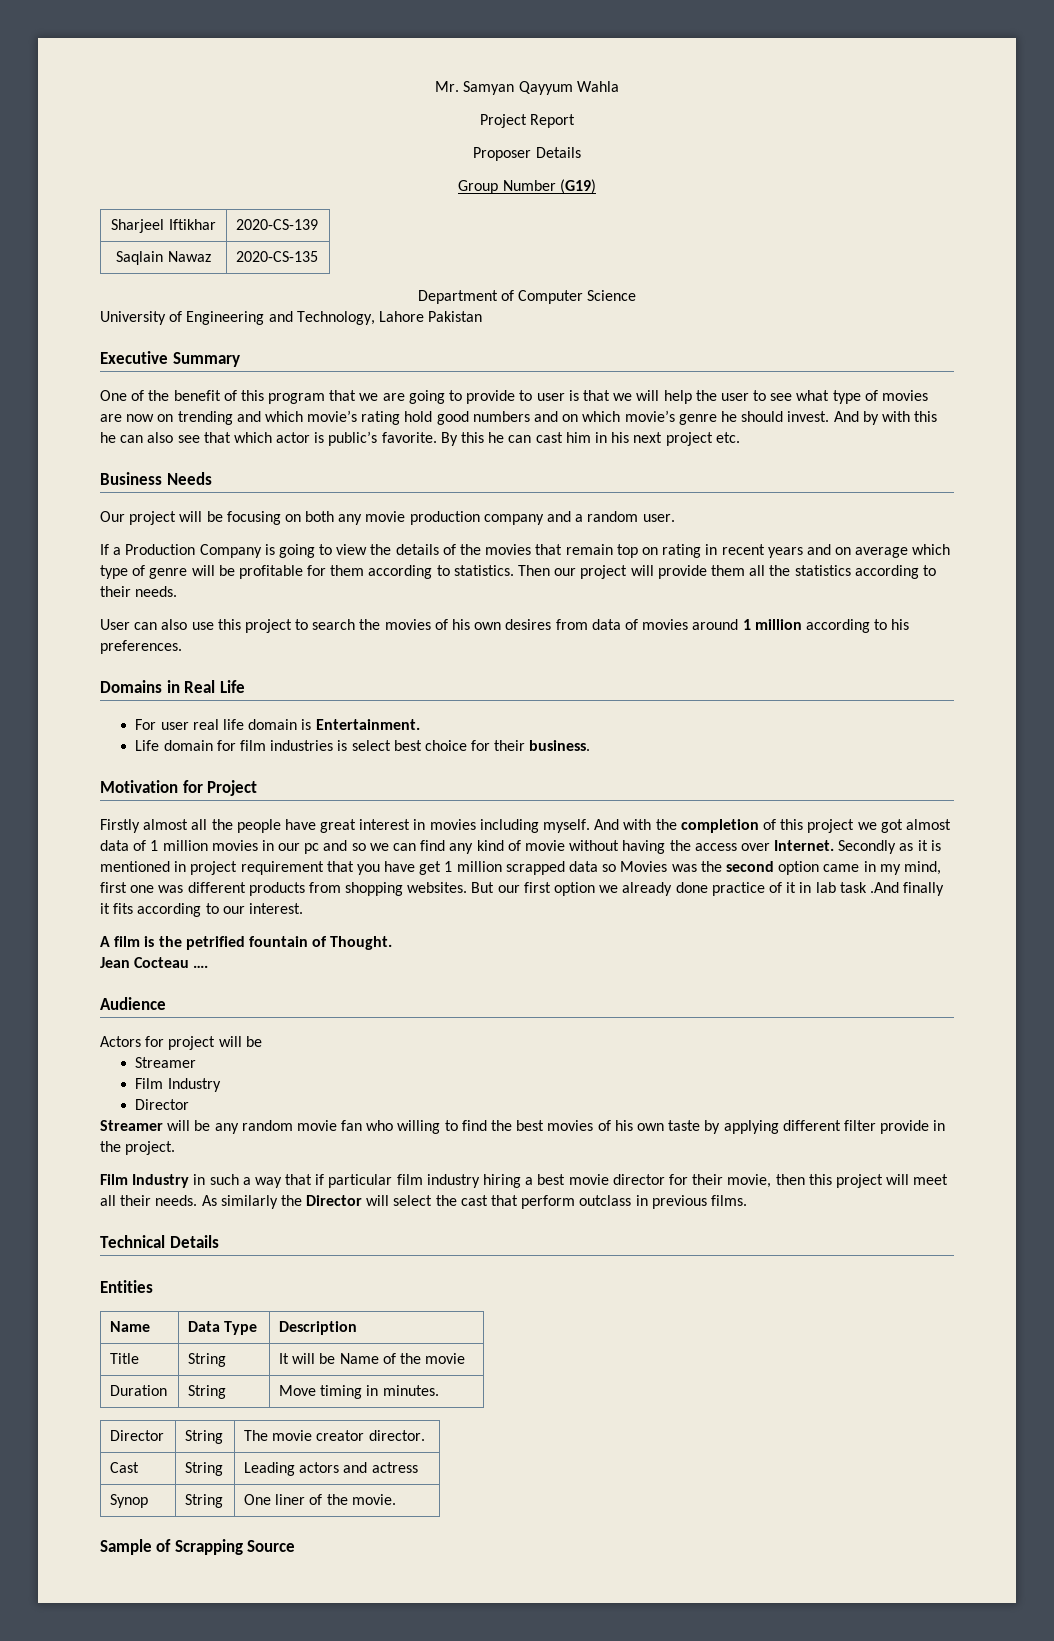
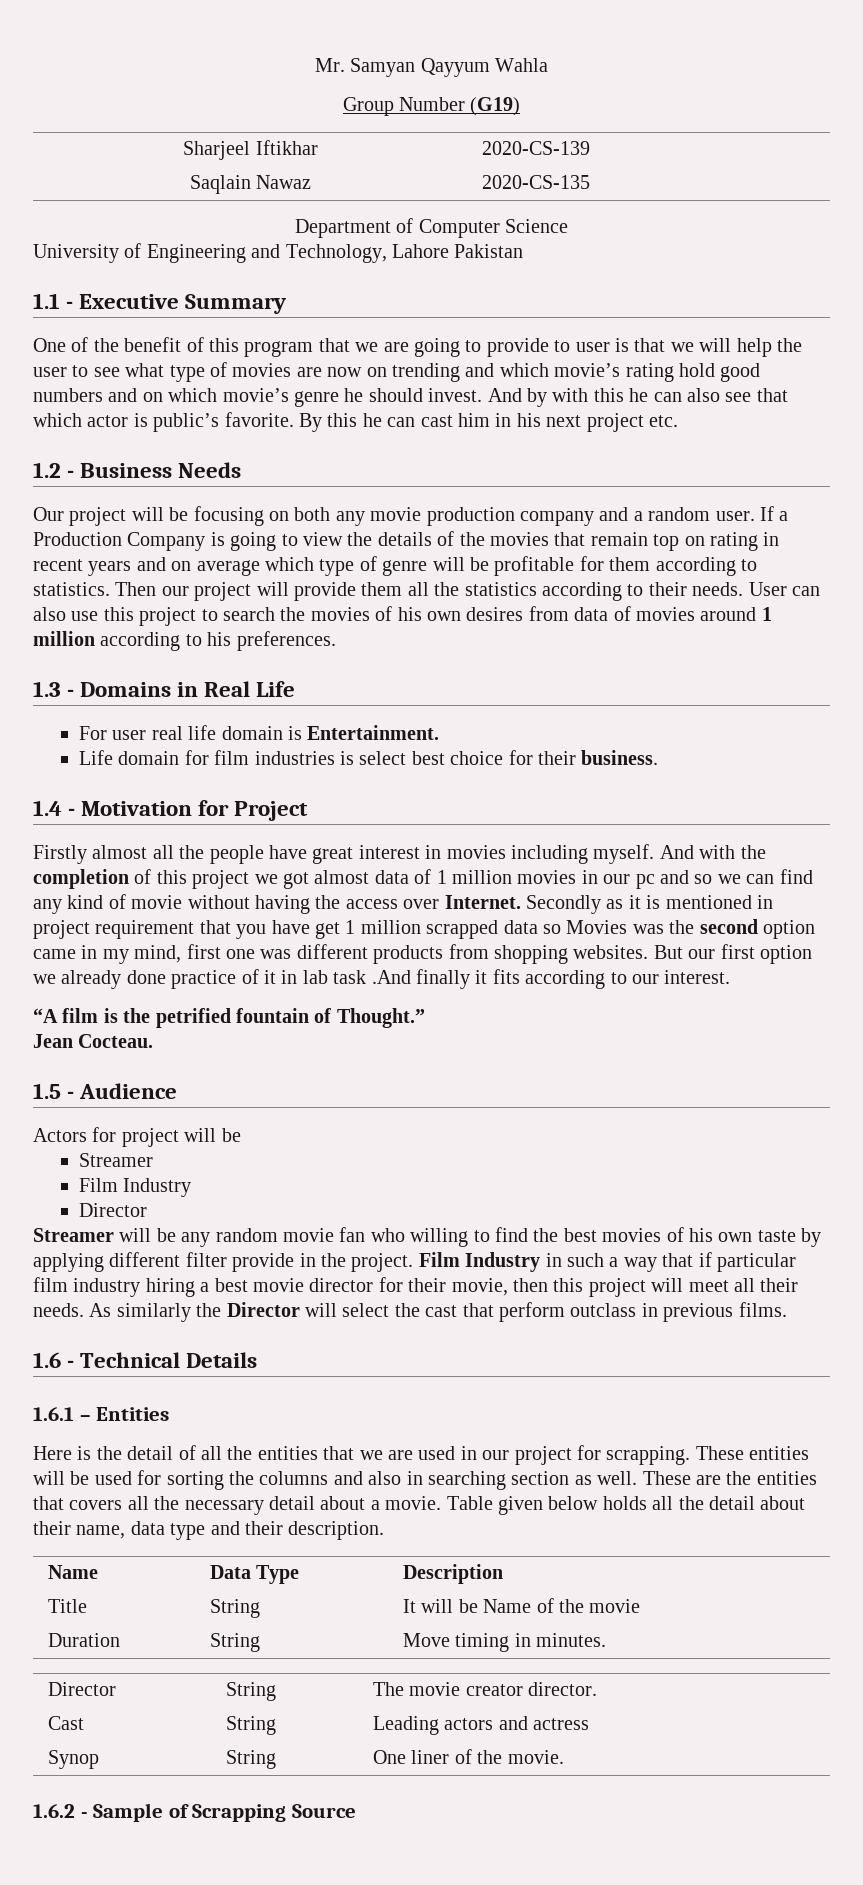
[479,114,576,128] [473,147,581,161] // Project Report // Proposer Details -> (549, 65) none
(483, 316) none -> [33,293,74,309] 1.1 -
(740, 437) none -> [33,462,75,478] 1.2 -
(675, 518) // -> (755, 516) none
(178, 591) // -> (744, 589) none
(182, 647) none -> [33,681,75,697] 1.3 -
(591, 745) none -> [33,800,76,816] 1.4 -
[100,936,110,947] A -> [33,1008,58,1023] “A
[330,936,393,950] Thought. -> [336,1008,425,1028] Thought.”
[134,957,209,968] Cocteau …. // -> [78,1034,154,1048] [33,1083,75,1099] Cocteau. // 1.5 -
(176, 1148) // -> (414, 1262) none
(747, 1200) none -> [33,1352,75,1368] 1.6 -
(219, 1241) none -> [33,1407,91,1421] 1.6.1 –
(153, 1286) none -> [33,1445,810,1465] [33,1470,817,1490] [33,1496,806,1515] [33,1521,385,1540] // Here is the detail of all the entities that we are used in our project for scrapping. These entities will be used for sorting the columns and also in searching section as well. These are the entities that covers all the necessary detail about a movie. Table given below holds all the detail about their name, data type and their description.
(396, 1499) none -> [33,1804,88,1818] 1.6.2 -

